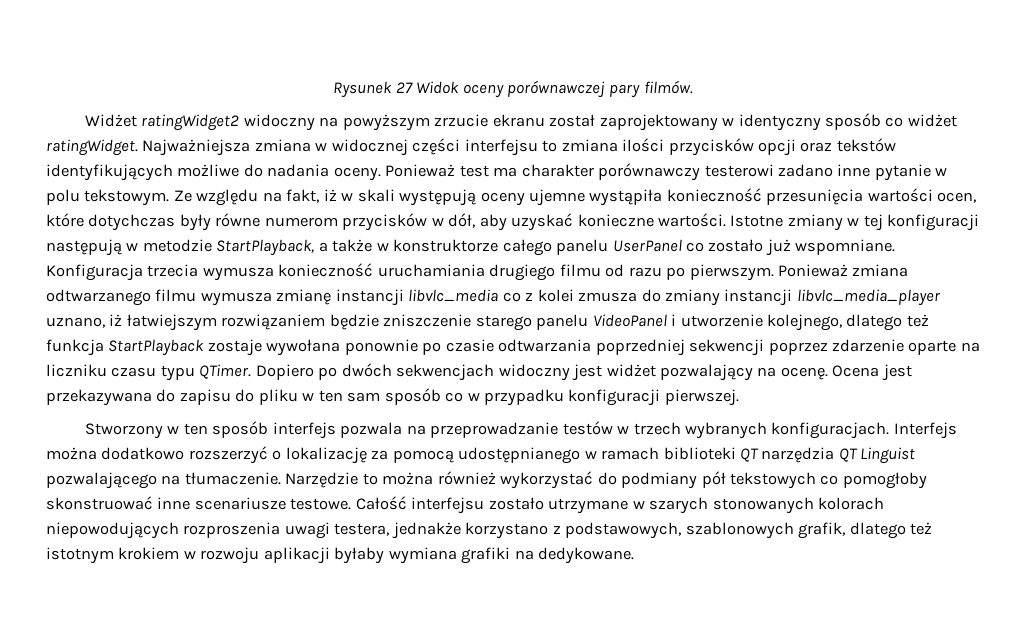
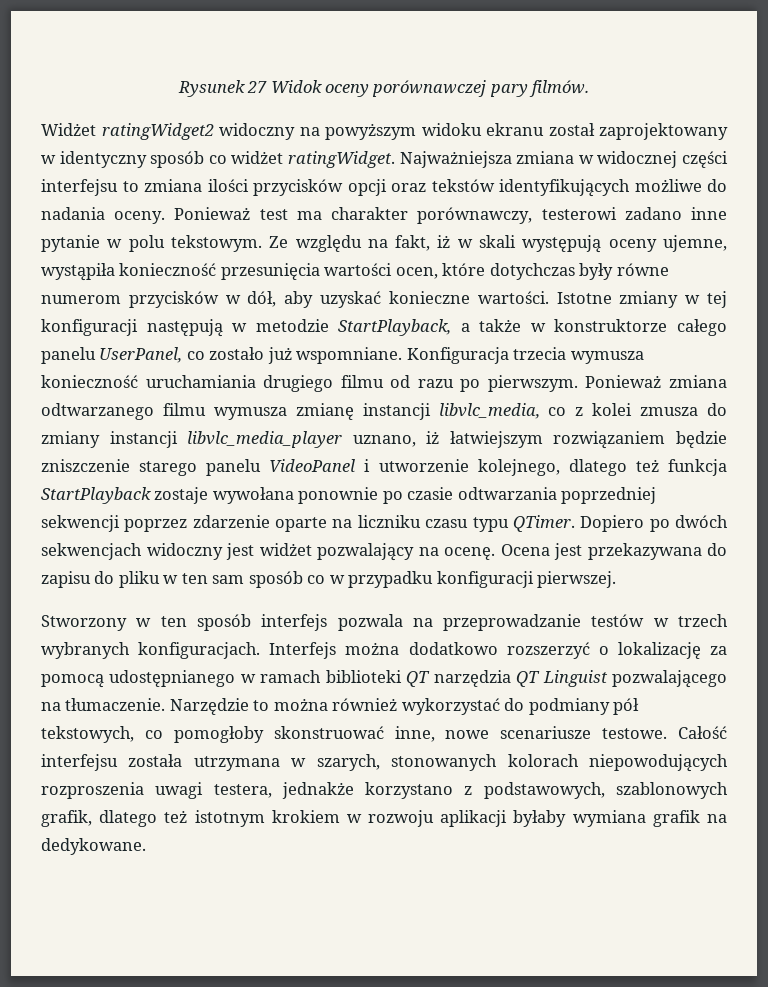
[434,114,489,127] zrzucie -> [421,123,482,136] widoku
[598,163,701,181] porównawczy -> [417,207,533,224] porównawczy,
[529,189,586,206] ujemne -> [663,235,727,252] ujemne,
[612,239,682,252] UserPanel -> [99,347,183,363] UserPanel,
[408,289,499,302] libvlc_media -> [438,403,540,419] libvlc_media,
[730,472,817,489] tekstowych -> [41,726,134,743] tekstowych,
[157,497,191,510] inne -> [394,726,490,742] inne, nowe
[488,497,709,514] zostało utrzymane w szarych -> [128,754,380,771] została utrzymana w szarych,
[461,547,511,564] grafiki -> [652,810,700,827] grafik

